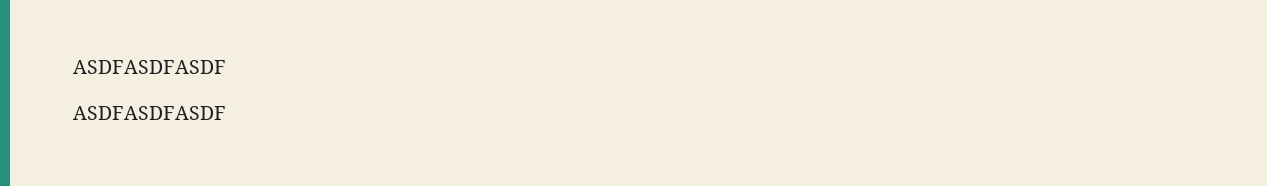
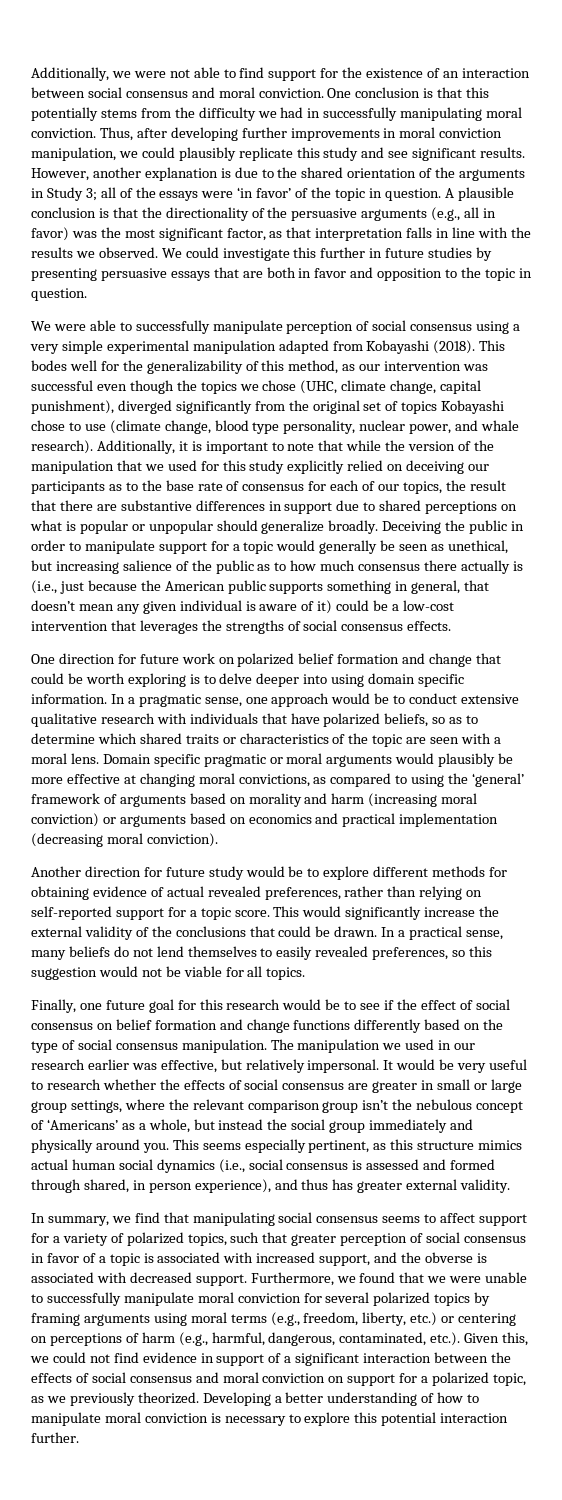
[73,60,226,74] [73,106,226,120] ASDFASDFASDF // ASDFASDFASDF -> [31,67,530,81] [31,87,490,98] [31,107,523,121] [31,127,503,141] [31,147,526,161] [31,167,526,181] [31,187,514,201] [31,207,497,221] [31,227,531,241] [31,247,493,261] [31,267,532,281] [31,288,87,301] [31,320,521,334] [30,340,506,354] [31,360,489,374] [31,380,482,394] [31,400,505,414] [31,420,520,434] [31,440,494,454] [31,460,490,474] [31,480,506,494] [31,500,518,514] [30,520,525,534] [31,540,508,554] [31,560,523,574] [31,580,490,594] [31,600,454,614] [31,620,452,634] [31,653,502,667] [31,673,465,687] [31,693,520,707] [31,713,479,727] [31,733,501,747] [31,753,514,767] [31,773,525,787] [31,793,478,807] [31,813,499,827] [31,833,218,847] [31,866,508,880] [31,886,483,900] [31,906,500,920] [31,926,503,940] [31,946,493,960] [31,966,306,980] [31,999,510,1013] [31,1019,504,1033] [31,1039,476,1053] [31,1059,528,1073] [31,1079,522,1093] [31,1099,524,1113] [31,1119,474,1133] [31,1139,523,1153] [31,1159,496,1173] [31,1179,511,1193] [31,1212,528,1226] [31,1232,526,1246] [31,1252,487,1266] [31,1272,528,1286] [31,1292,491,1306] [31,1312,517,1326] [31,1332,529,1346] [30,1352,511,1366] [31,1372,526,1386] [31,1392,480,1406] [31,1412,509,1426] [31,1432,79,1443] Additionally, we were not able to find support for the existence of an interaction between social consensus and moral conviction. One conclusion is that this potentially stems from the difficulty we had in successfully manipulating moral conviction. Thus, after developing further improvements in moral conviction manipulation, we could plausibly replicate this study and see significant results. However, another explanation is due to the shared orientation of the arguments in Study 3; all of the essays were ‘in favor’ of the topic in question. A plausible conclusion is that the directionality of the persuasive arguments (e.g., all in favor) was the most significant factor, as that interpretation falls in line with the results we observed. We could investigate this further in future studies by presenting persuasive essays that are both in favor and opposition to the topic in question. // We were able to successfully manipulate perception of social consensus using a very simple experimental manipulation adapted from Kobayashi (2018). This bodes well for the generalizability of this method, as our intervention was successful even though the topics we chose (UHC, climate change, capital punishment), diverged significantly from the original set of topics Kobayashi chose to use (climate change, blood type personality, nuclear power, and whale research). Additionally, it is important to note that while the version of the manipulation that we used for this study explicitly relied on deceiving our participants as to the base rate of consensus for each of our topics, the result that there are substantive differences in support due to shared perceptions on what is popular or unpopular should generalize broadly. Deceiving the public in order to manipulate support for a topic would generally be seen as unethical, but increasing salience of the public as to how much consensus there actually is (i.e., just because the American public supports something in general, that doesn’t mean any given individual is aware of it) could be a low-cost intervention that leverages the strengths of social consensus effects. // One direction for future work on polarized belief formation and change that could be worth exploring is to delve deeper into using domain specific information. In a pragmatic sense, one approach would be to conduct extensive qualitative research with individuals that have polarized beliefs, so as to determine which shared traits or characteristics of the topic are seen with a moral lens. Domain specific pragmatic or moral arguments would plausibly be more effective at changing moral convictions, as compared to using the ‘general’ framework of arguments based on morality and harm (increasing moral conviction) or arguments based on economics and practical implementation (decreasing moral conviction). // Another direction for future study would be to explore different methods for obtaining evidence of actual revealed preferences, rather than relying on self-reported support for a topic score. This would significantly increase the external validity of the conclusions that could be drawn. In a practical sense, many beliefs do not lend themselves to easily revealed preferences, so this suggestion would not be viable for all topics. // Finally, one future goal for this research would be to see if the effect of social consensus on belief formation and change functions differently based on the type of social consensus manipulation. The manipulation we used in our research earlier was effective, but relatively impersonal. It would be very useful to research whether the effects of social consensus are greater in small or large group settings, where the relevant comparison group isn’t the nebulous concept of ‘Americans’ as a whole, but instead the social group immediately and physically around you. This seems especially pertinent, as this structure mimics actual human social dynamics (i.e., social consensus is assessed and formed through shared, in person experience), and thus has greater external validity. // In summary, we find that manipulating social consensus seems to affect support for a variety of polarized topics, such that greater perception of social consensus in favor of a topic is associated with increased support, and the obverse is associated with decreased support. Furthermore, we found that we were unable to successfully manipulate moral conviction for several polarized topics by framing arguments using moral terms (e.g., freedom, liberty, etc.) or centering on perceptions of harm (e.g., harmful, dangerous, contaminated, etc.). Given this, we could not find evidence in support of a significant interaction between the effects of social consensus and moral conviction on support for a polarized topic, as we previously theorized. Developing a better understanding of how to manipulate moral conviction is necessary to explore this potential interaction further.

